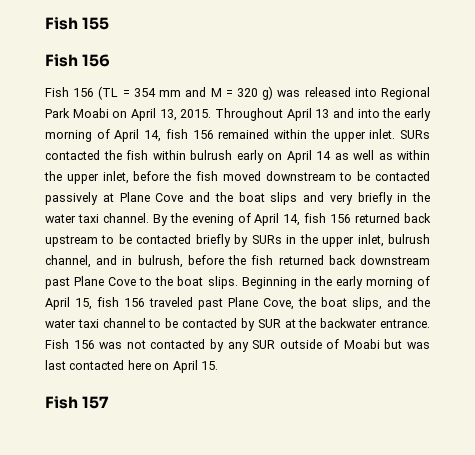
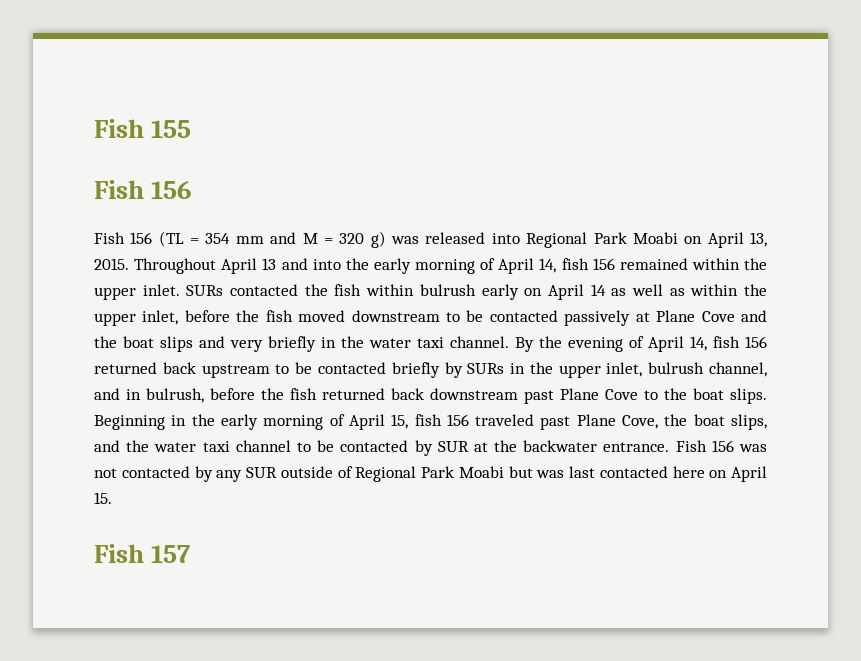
(340, 344) none -> [355,466,454,482] Regional Park

